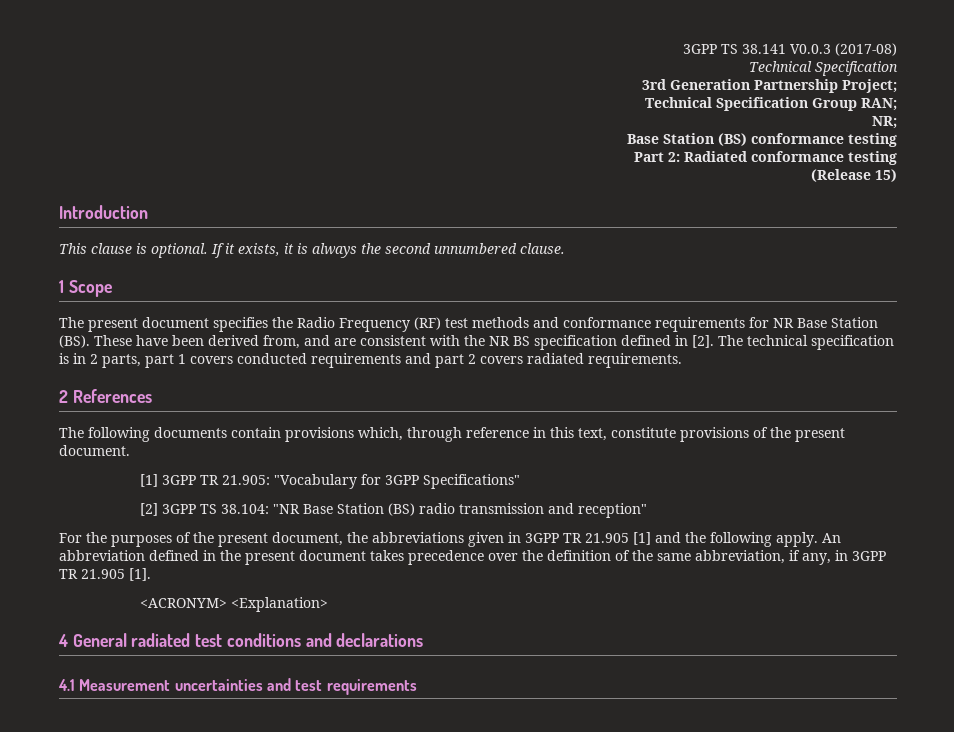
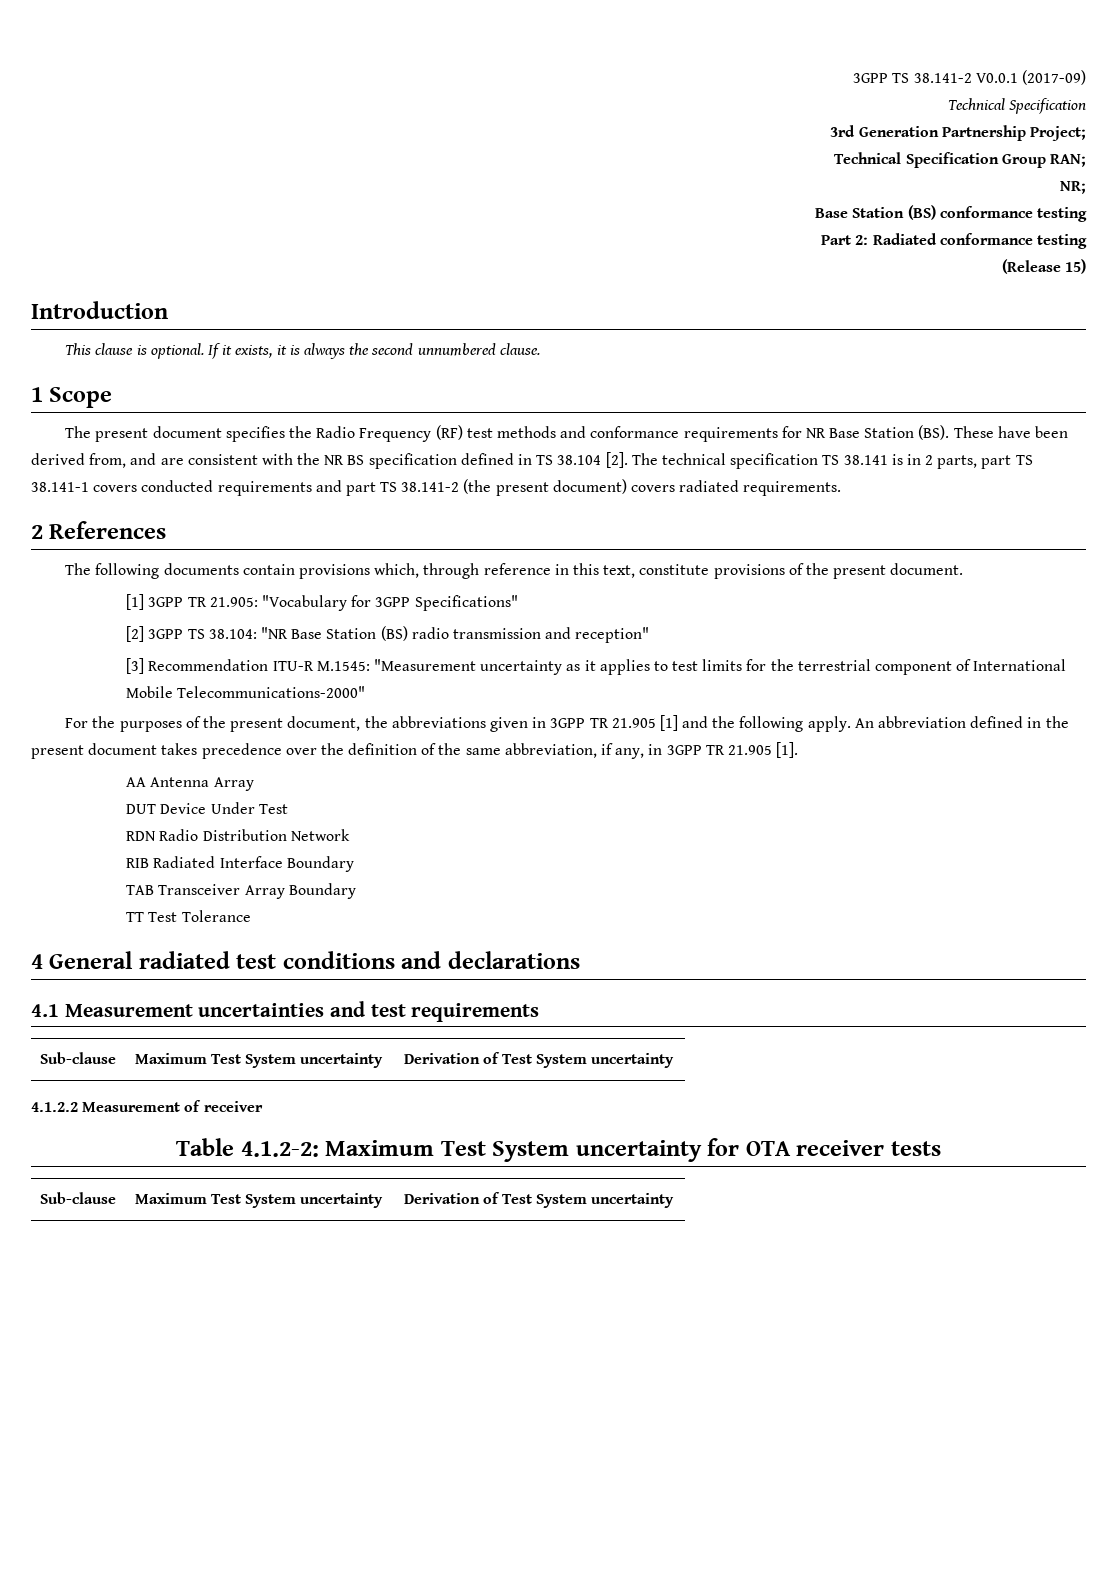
[683,43,897,56] 3GPP TS 38.141 V0.0.3 (2017-08) -> [853,70,1086,85] 3GPP TS 38.141-2 V0.0.1 (2017-09)
(688, 340) none -> [536,455,602,465] TS 38.104
(894, 342) none -> [822,455,888,465] TS 38.141
[178,354,186,364] 1 -> [1015,455,1033,465] [31,482,89,492] TS 38.141-1
[468,354,476,364] 2 -> [380,479,627,496] TS 38.141-2 (the present document)
(647, 510) none -> [126,658,1067,675] [126,686,366,698] // [3] Recommendation ITU-R M.1545: "Measurement uncertainty as it applies to test limits for the terrestrial component of International Mobile Telecommunications-2000"
[139,597,328,612] <ACRONYM> <Explanation> -> [126,777,254,791] [126,802,288,814] [126,829,350,841] [126,856,354,872] [126,883,356,899] [126,910,251,922] AA Antenna Array // DUT Device Under Test // RDN Radio Distribution Network // RIB Radiated Interface Boundary // TAB Transceiver Array Boundary // TT Test Tolerance
(417, 687) none -> [40,1052,116,1064] [134,1053,384,1068] [403,1052,675,1068] [31,1100,263,1112] [176,1138,941,1162] [40,1192,116,1204] [134,1193,384,1208] [403,1192,675,1208] // Sub-clause | Maximum Test System uncertainty | Derivation of Test System uncertainty // 4.1.2.2 Measurement of receiver // Table 4.1.2-2: Maximum Test System uncertainty for OTA receiver tests // Sub-clause | Maximum Test System uncertainty | Derivation of Test System uncertainty

